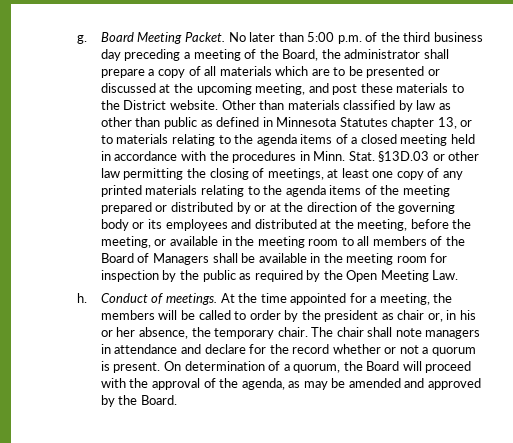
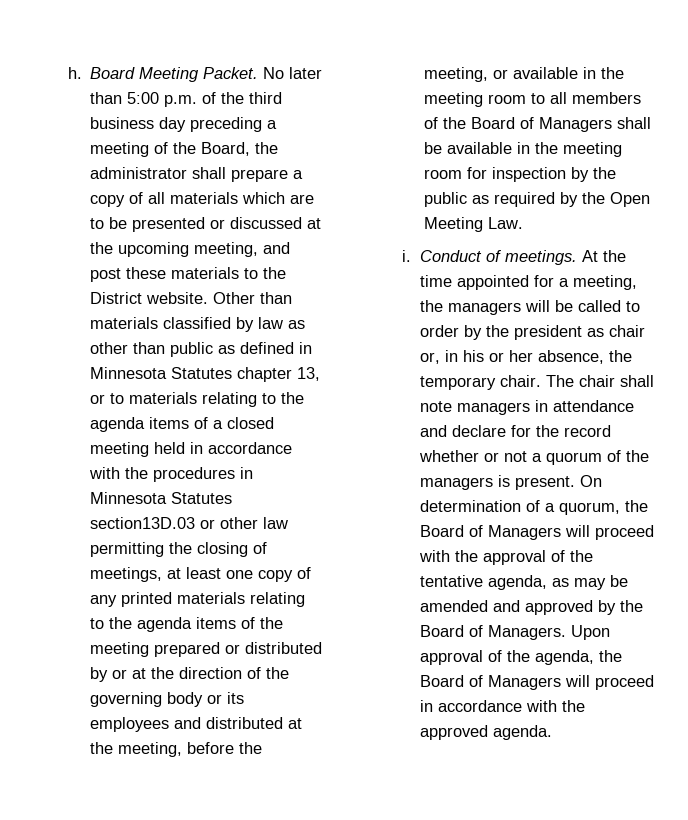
[76,35,87,44] g. -> [67,67,82,79] h.
[313,151,430,162] Minn. Stat. §13D.03 -> [90,492,233,504] [90,517,196,529] Minnesota Statutes section13D.03
[76,293,87,303] h. -> [401,250,411,262] i.
[100,310,155,320] members -> [448,302,522,315] managers
(476, 351) none -> [607,450,650,462] [420,477,494,490] of the managers
(400, 366) none -> [469,525,562,540] of Managers
(239, 383) none -> [420,575,484,587] tentative
[140,395,177,405] Board. -> [420,625,611,640] [420,650,623,665] [420,675,655,690] [420,700,586,712] [420,725,553,740] Board of Managers. Upon approval of the agenda, the Board of Managers will proceed in accordance with the approved agenda.

